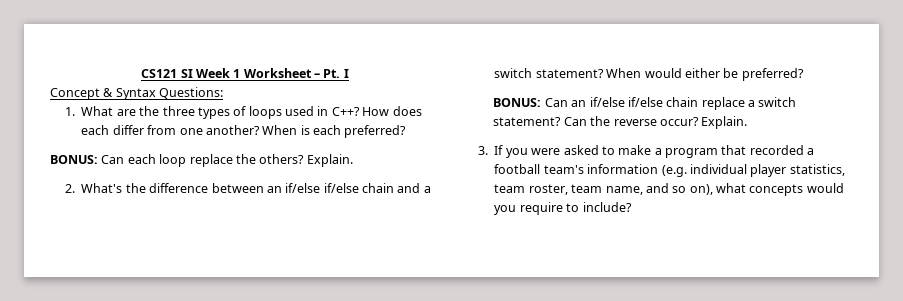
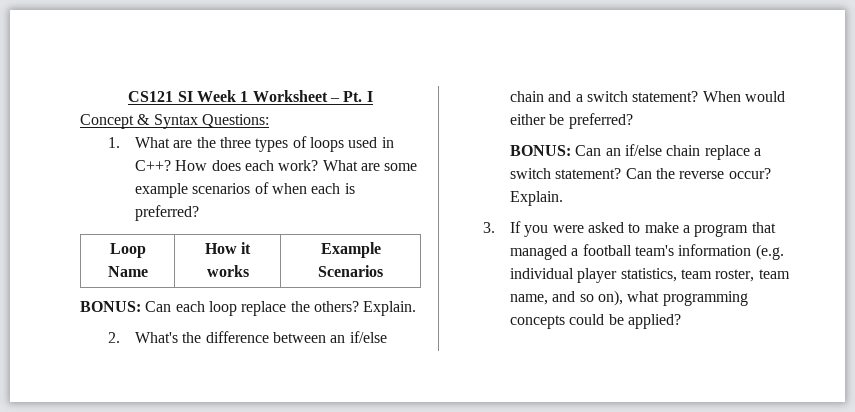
[112,125,407,138] differ from one another? When is each preferred? -> [278,160,418,171] [135,182,355,198] [135,205,200,221] [109,243,146,258] [107,266,148,277] [204,242,252,254] [206,265,249,277] [320,242,381,258] [318,265,383,277] work? What are some example scenarios of when each is preferred? // Loop Name | How it works | Example Scenarios
[323,183,359,193] if/else -> (387, 337) none
[627,97,663,107] if/else -> (662, 150) none
[749,145,804,155] recorded -> [510,245,568,260] managed
[749,183,844,196] [494,202,632,215] concepts would you require to include? -> [662,291,748,306] [510,314,681,329] programming concepts could be applied?

